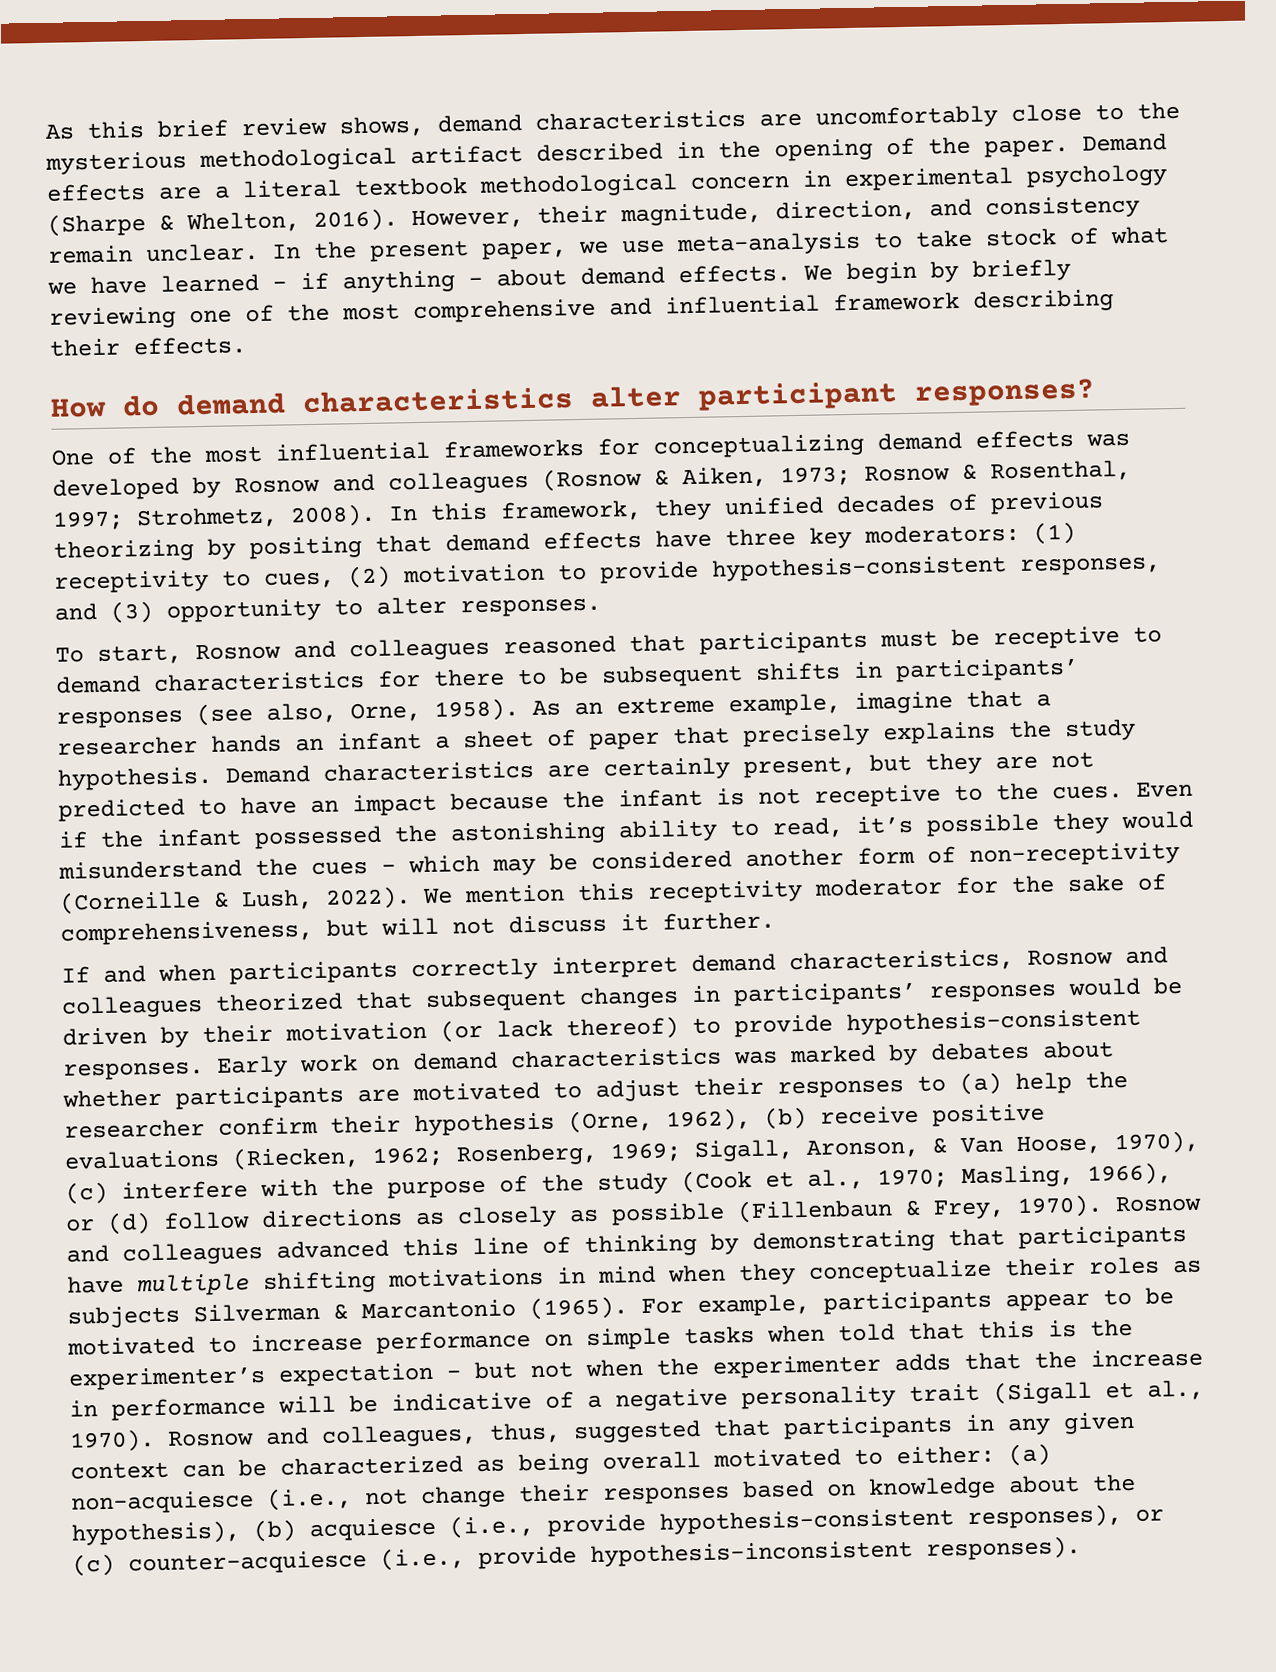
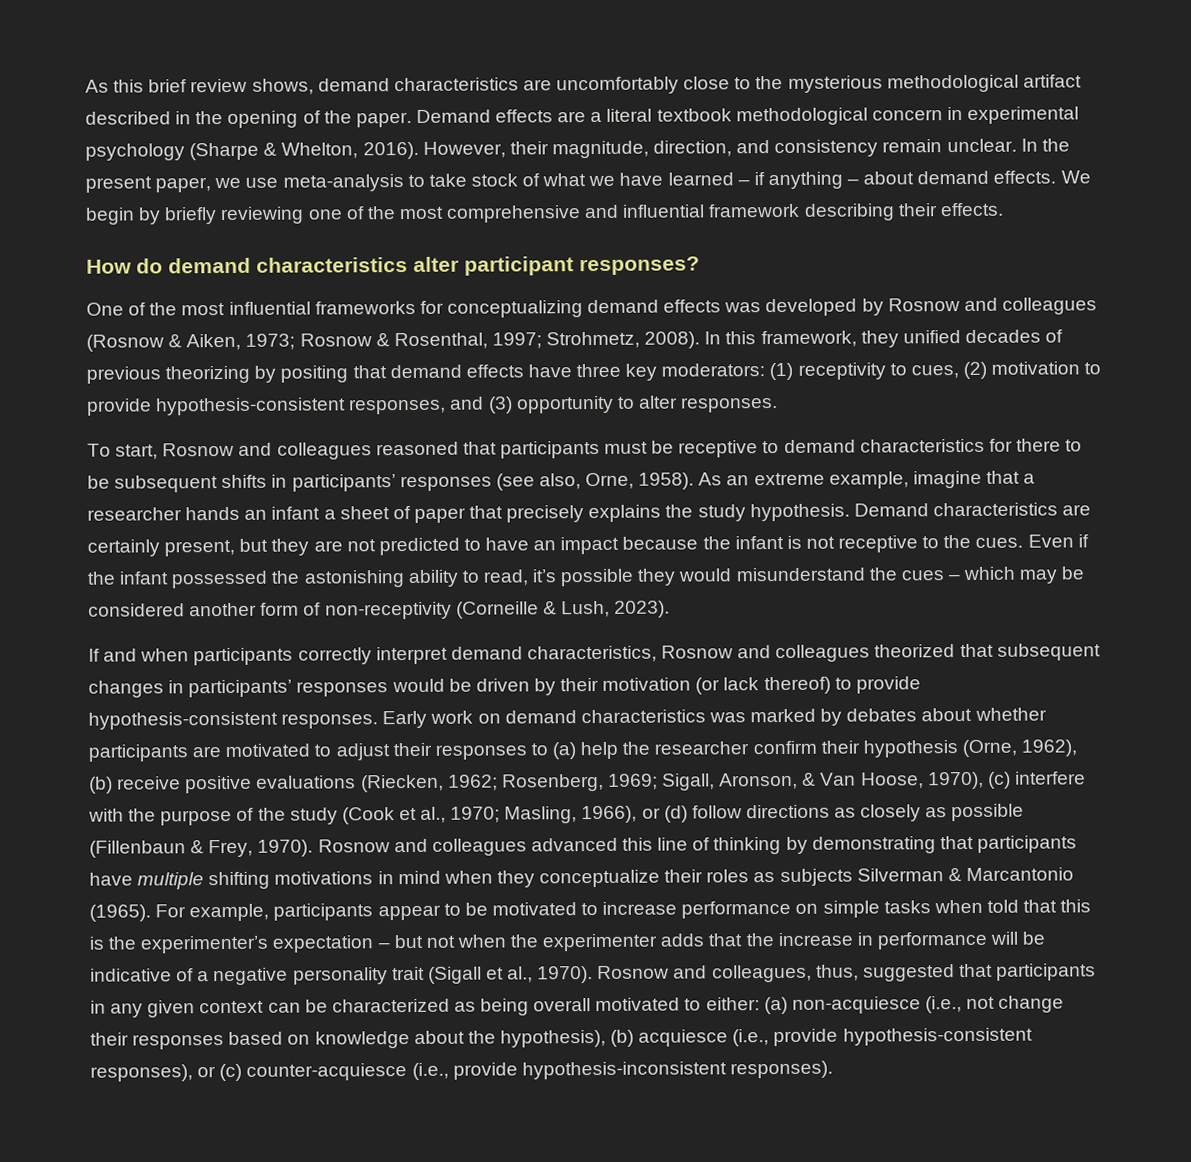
[325,873,1167,910] [60,911,775,946] 2022). We mention this receptivity moderator for the sake of comprehensiveness, but will not discuss it further. -> [614,600,671,618] 2023).

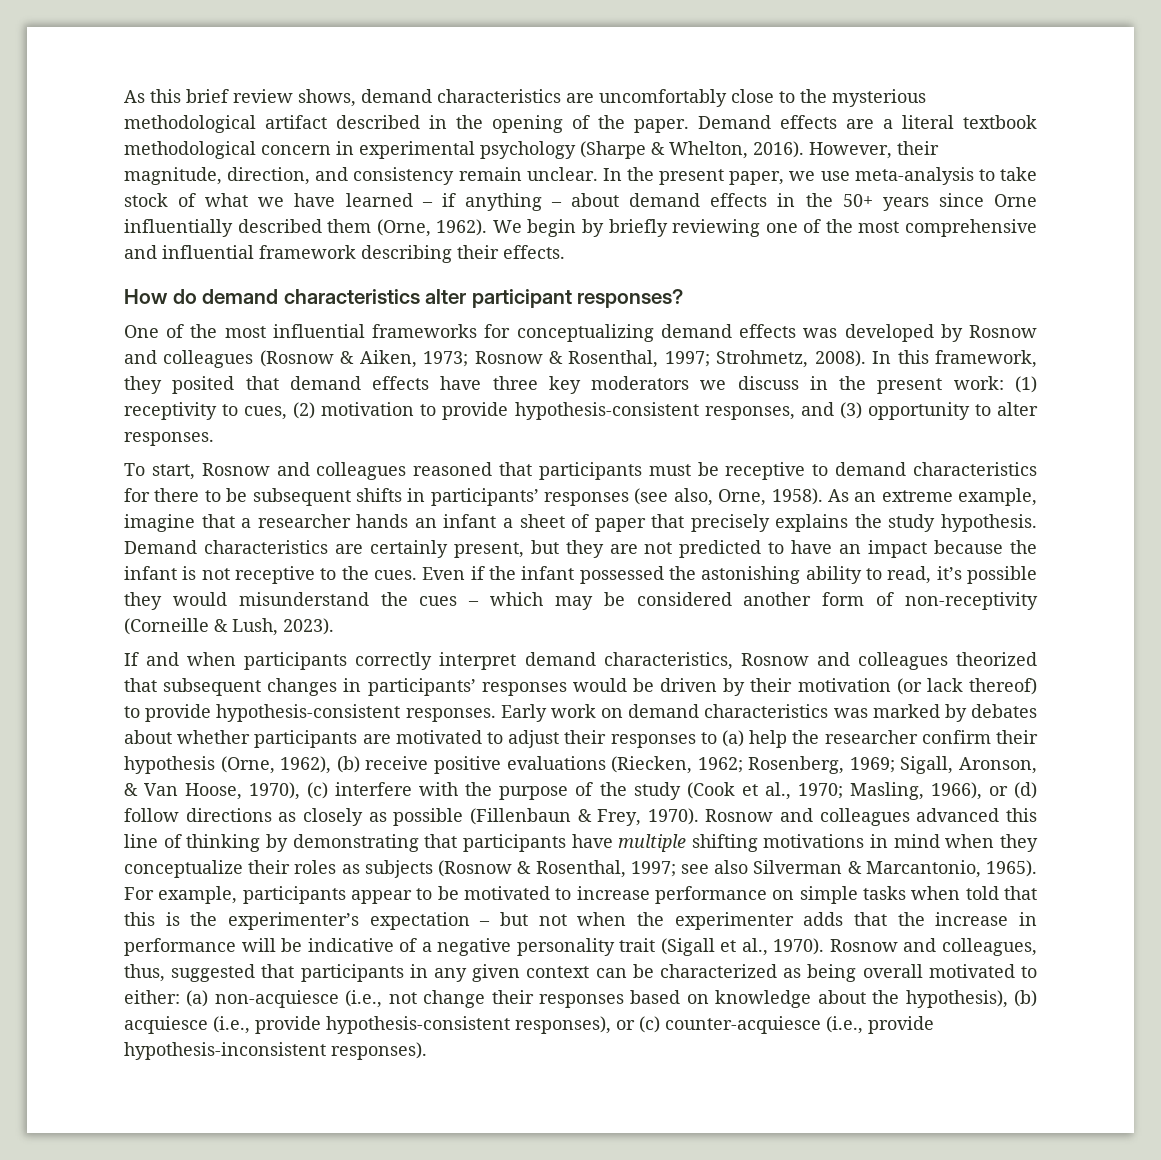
[993,170,1057,184] effects. -> [710,193,1037,211] [124,219,488,237] effects in the 50+ years since Orne influentially described them (Orne, 1962).
[902,329,1064,344] [86,365,349,384] unified decades of previous theorizing by positing -> [172,376,235,394] posited
[661,363,766,377] moderators: -> [591,376,1004,394] moderators we discuss in the present work:
[856,867,1074,882] [89,904,151,922] Silverman & Marcantonio (1965). -> [438,860,1037,878] (Rosnow & Rosenthal, 1997; see also Silverman & Marcantonio, 1965).

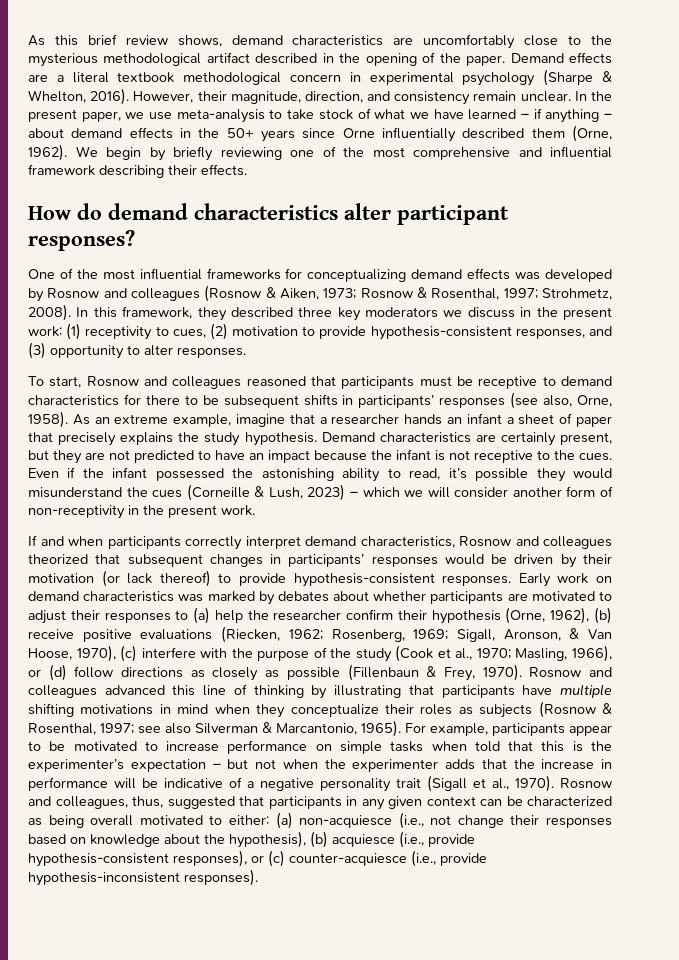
[172,376,482,394] posited that demand effects have -> [230,307,293,318] described
[468,592,1038,610] [124,618,334,636] – which may be considered another form of non-receptivity (Corneille & Lush, 2023). -> [186,484,613,501] [28,505,255,519] (Corneille & Lush, 2023) – which we will consider another form of non-receptivity in the present work.
[292,834,419,852] demonstrating -> [334,685,402,698] illustrating

